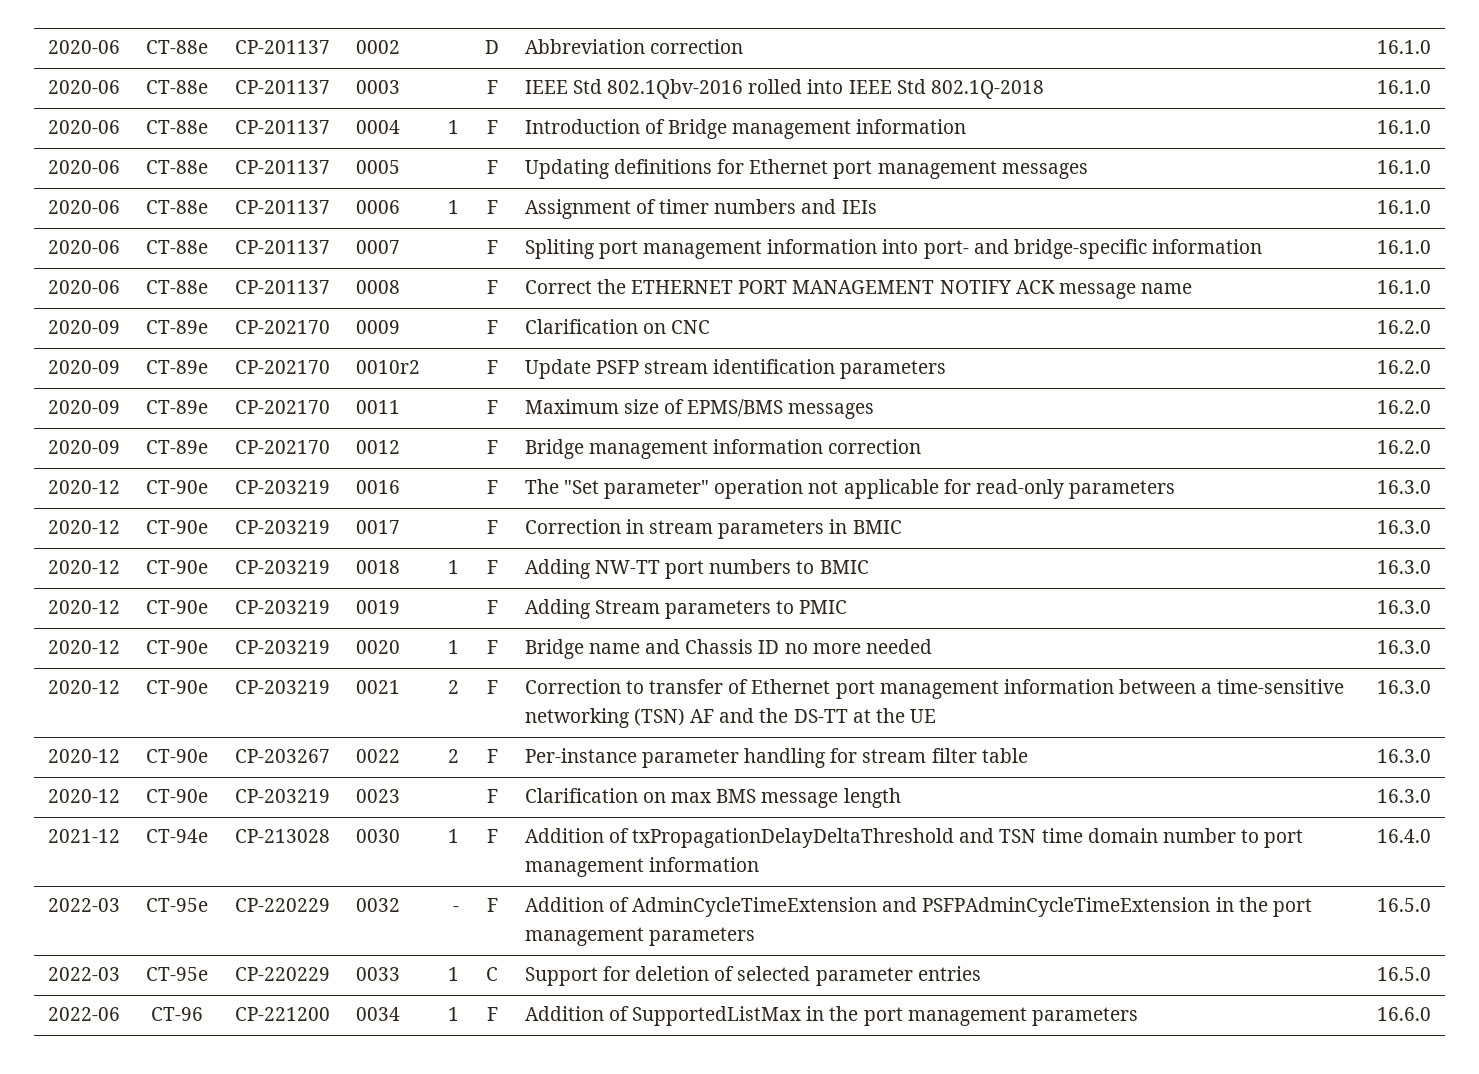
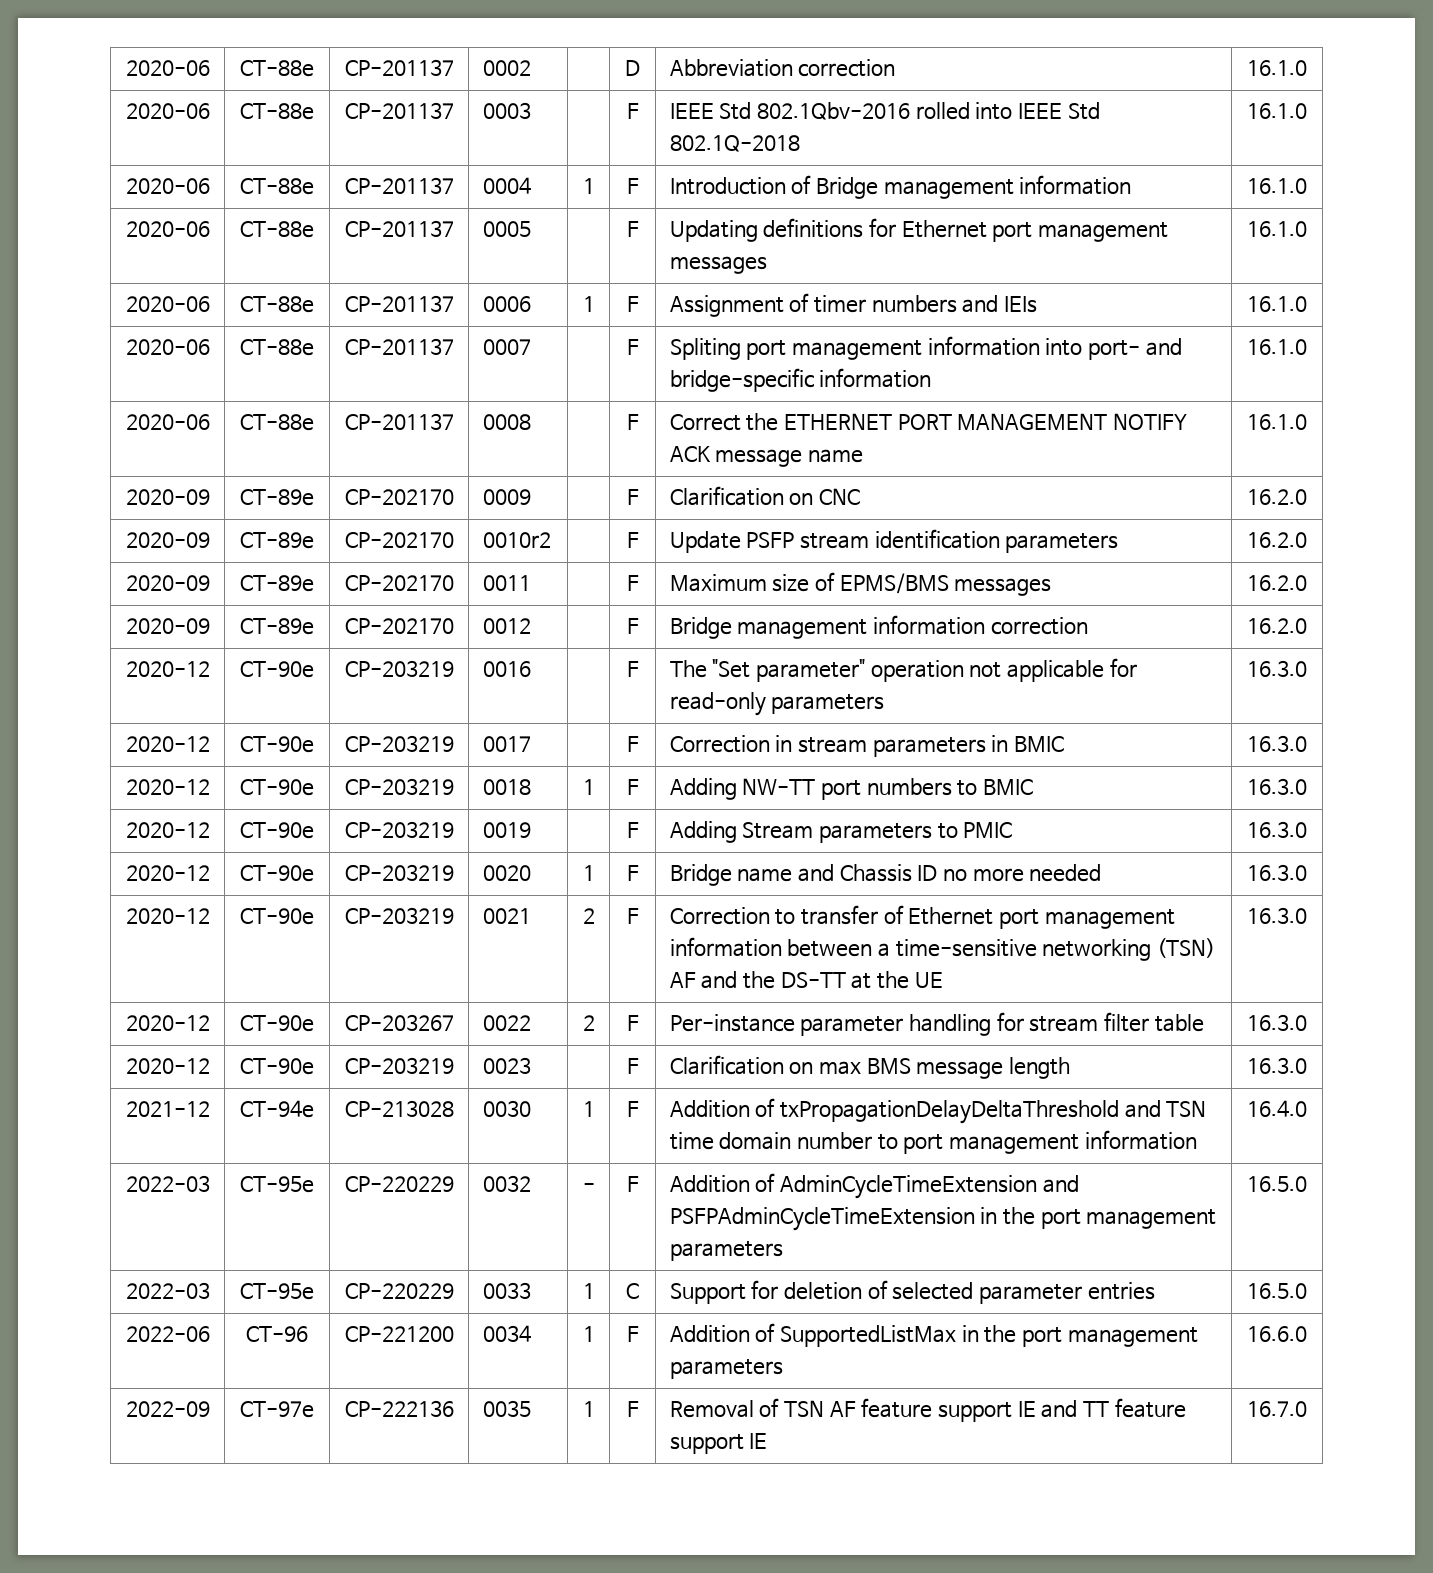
(1431, 1014) none -> [125,1401,210,1417] [240,1401,314,1418] [344,1400,454,1417] [482,1400,531,1417] [583,1401,596,1417] [626,1401,639,1417] [669,1398,1186,1422] [669,1433,768,1454] [1247,1401,1307,1417] // 2022-09 | CT-97e | CP-222136 | 0035 | 1 | F | Removal of TSN AF feature support IE and TT feature support IE | 16.7.0

